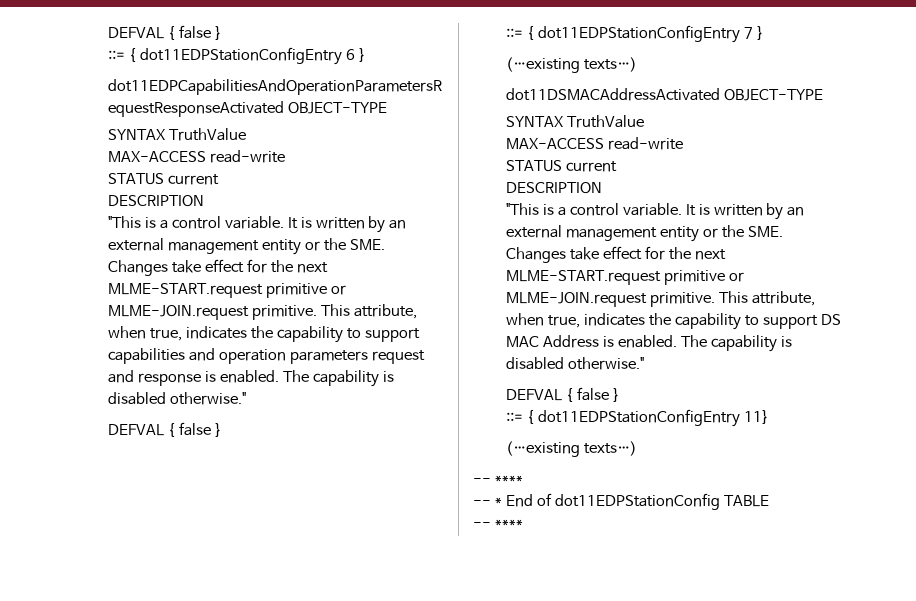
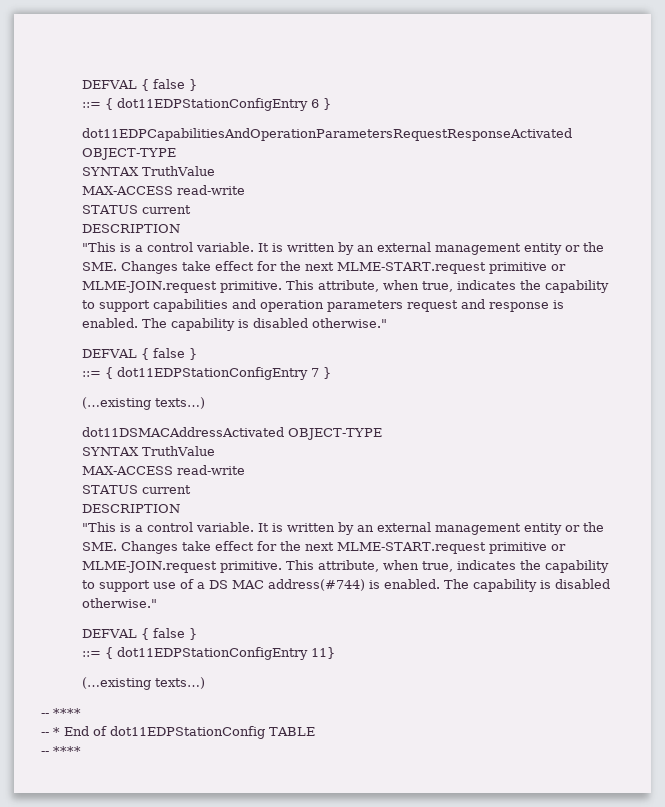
(818, 322) none -> [153,579,206,589] use of a
[543,335,600,348] Address -> [268,579,366,591] address(#744)

